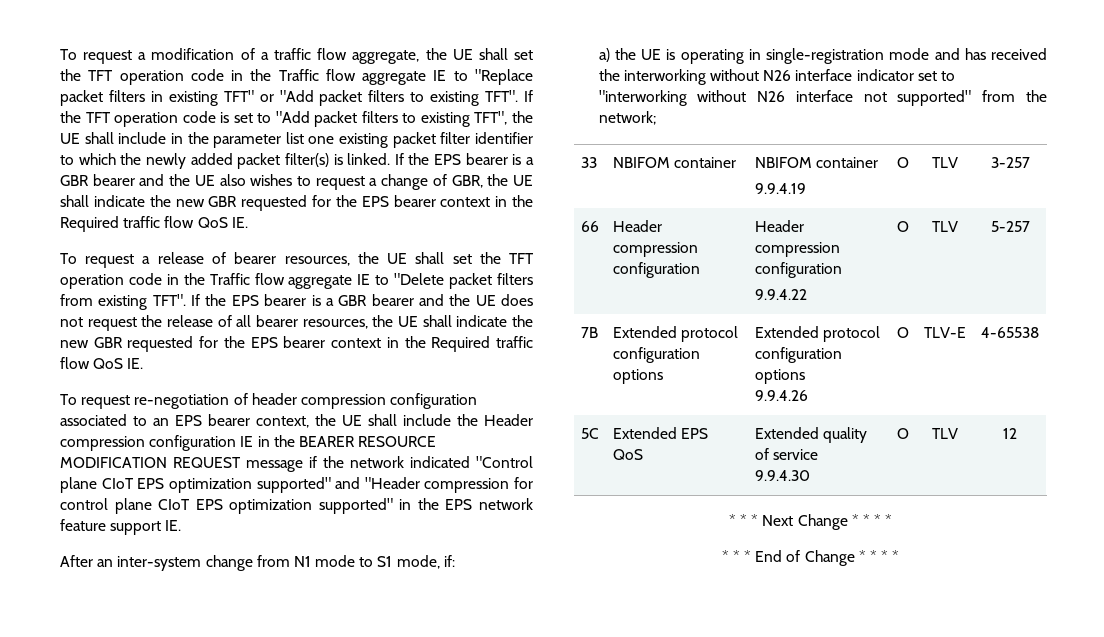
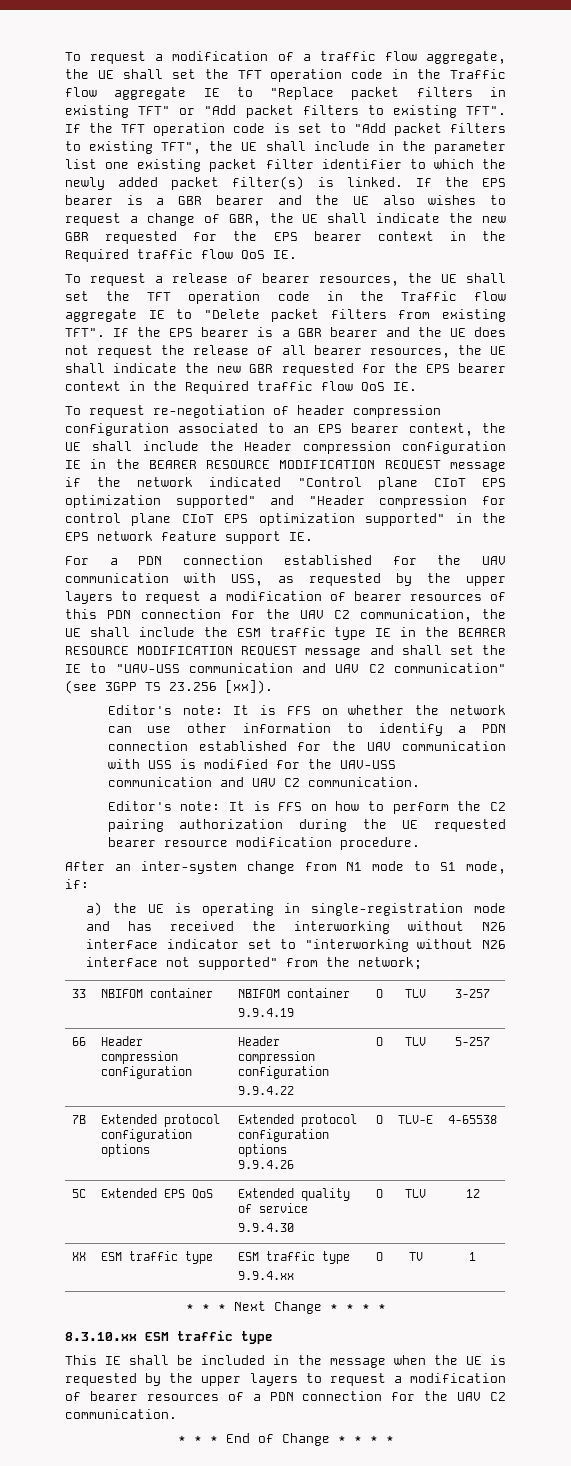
(182, 525) none -> [65,555,507,565] [65,573,506,586] [65,591,506,604] [65,609,506,622] [65,627,506,640] [65,645,507,658] [65,663,506,673] [65,680,273,694] [107,705,506,715] [107,723,506,736] [107,741,506,751] [107,759,396,769] [107,777,420,787] [107,801,506,814] [107,819,506,832] [107,837,420,850] // For a PDN connection established for the UAV communication with USS, as requested by the upper layers to request a modification of bearer resources of this PDN connection for the UAV C2 communication, the UE shall include the ESM traffic type IE in the BEARER RESOURCE MODIFICATION REQUEST message and shall set the IE to "UAV-USS communication and UAV C2 communication" (see 3GPP TS 23.256 [xx]). // Editor's note: It is FFS on whether the network can use other information to identify a PDN connection established for the UAV communication with USS is modified for the UAV-USS communication and UAV C2 communication. // Editor's note: It is FFS on how to perform the C2 pairing authorization during the UE requested bearer resource modification procedure.
(1017, 433) none -> [72,1252,87,1261] [101,1251,214,1264] [238,1251,351,1264] [238,1271,295,1280] [375,1252,383,1261] [408,1252,423,1261] [469,1252,476,1261] // XX | ESM traffic type | ESM traffic type // 9.9.4.xx | O | TV | 1
(893, 520) none -> [65,1330,273,1344] [65,1355,506,1368] [65,1373,506,1386] [65,1391,506,1401] [65,1409,177,1419] // 8.3.10.xx ESM traffic type // This IE shall be included in the message when the UE is requested by the upper layers to request a modification of bearer resources of a PDN connection for the UAV C2 communication.

